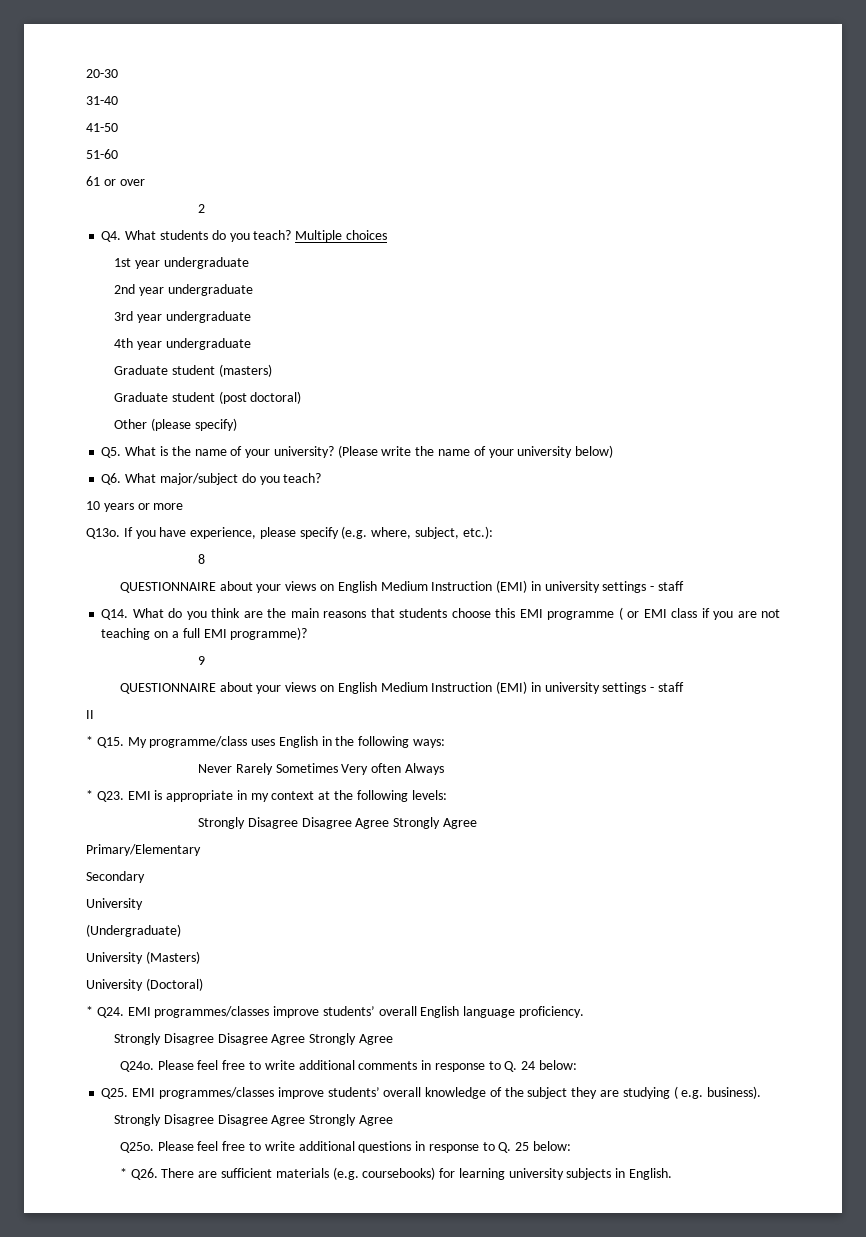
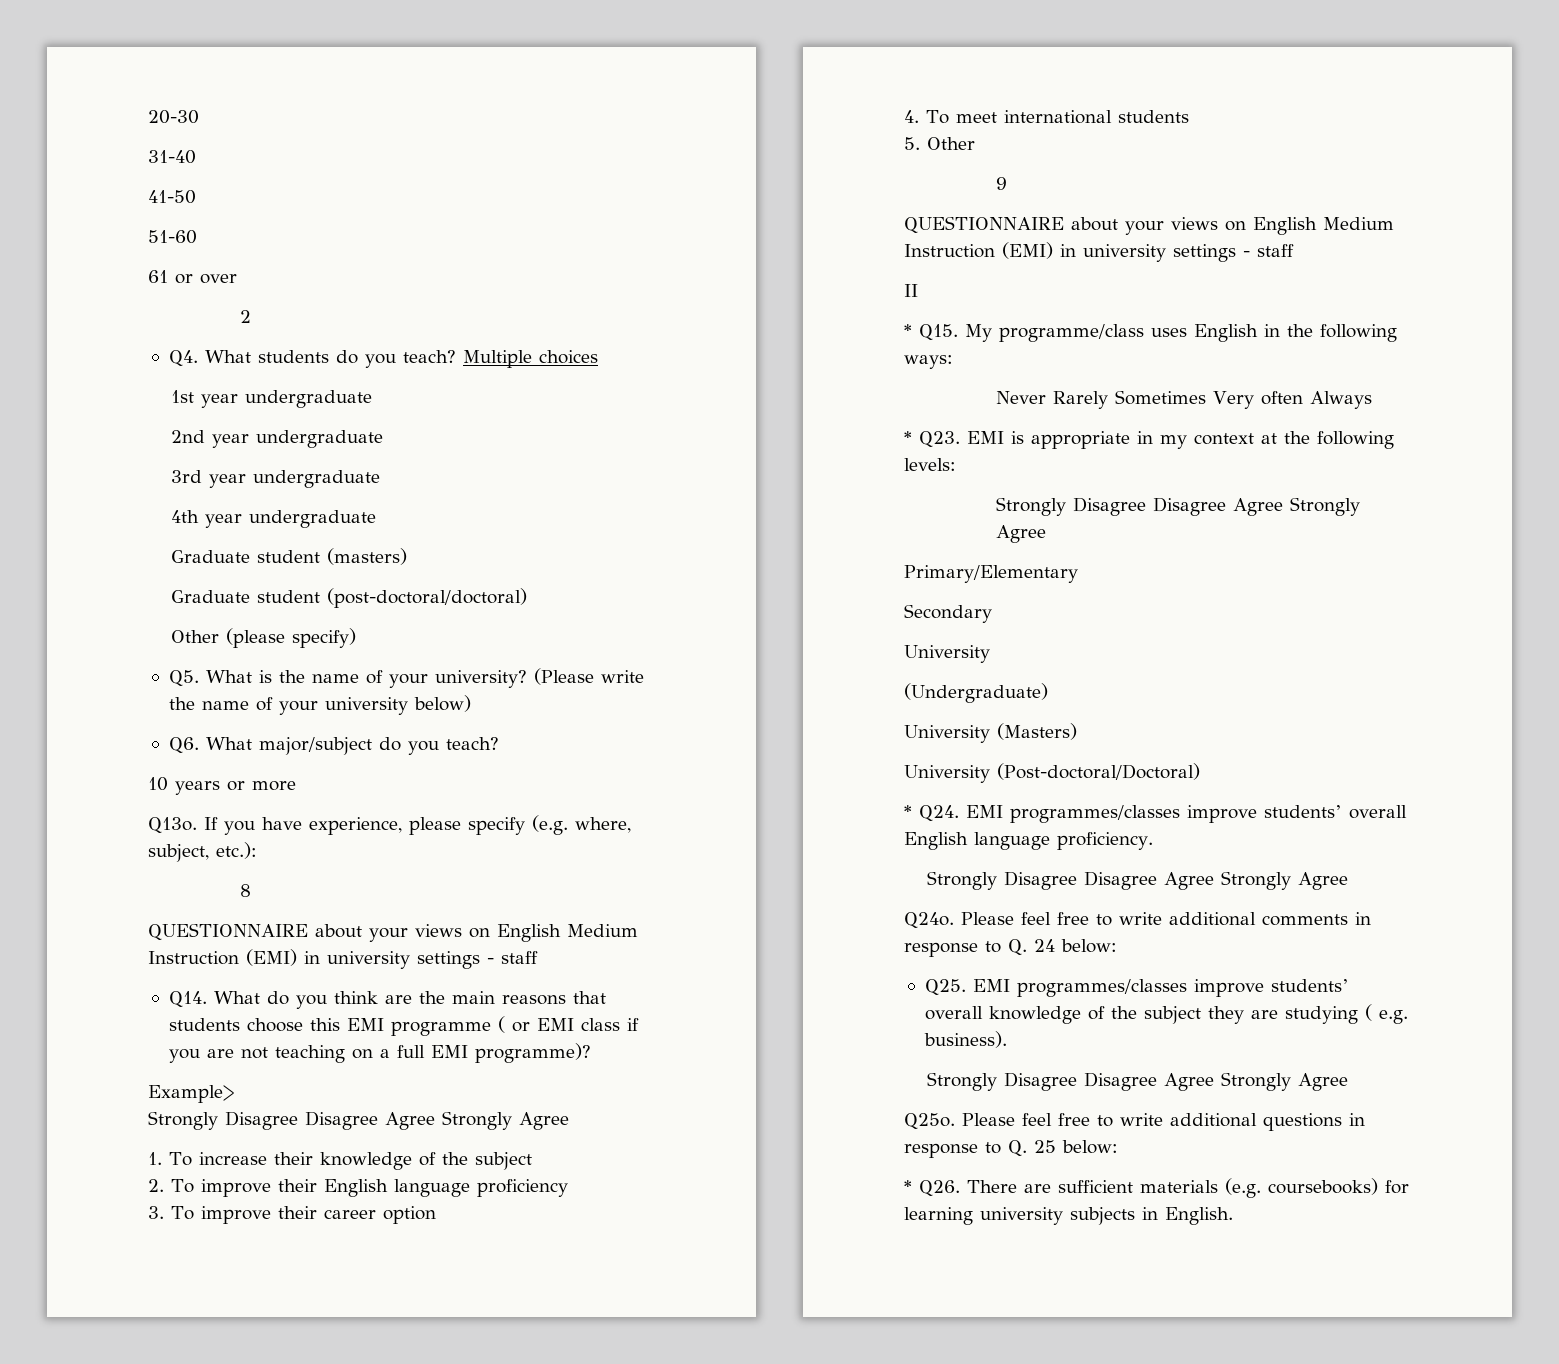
[218,391,302,404] (post doctoral) -> [327,588,528,608] (post-doctoral/doctoral)
(308, 633) none -> [148,1085,234,1103] [148,1111,569,1130] [148,1152,532,1170] [148,1179,568,1197] [148,1206,436,1224] [904,110,1189,124] [904,137,975,150] // Example> // Strongly Disagree Disagree Agree Strongly Agree // 1. To increase their knowledge of the subject // 2. To improve their English language proficiency // 3. To improve their career option // 4. To meet international students // 5. Other
[145,978,203,991] (Doctoral) -> [997,763,1200,780] (Post-doctoral/Doctoral)

